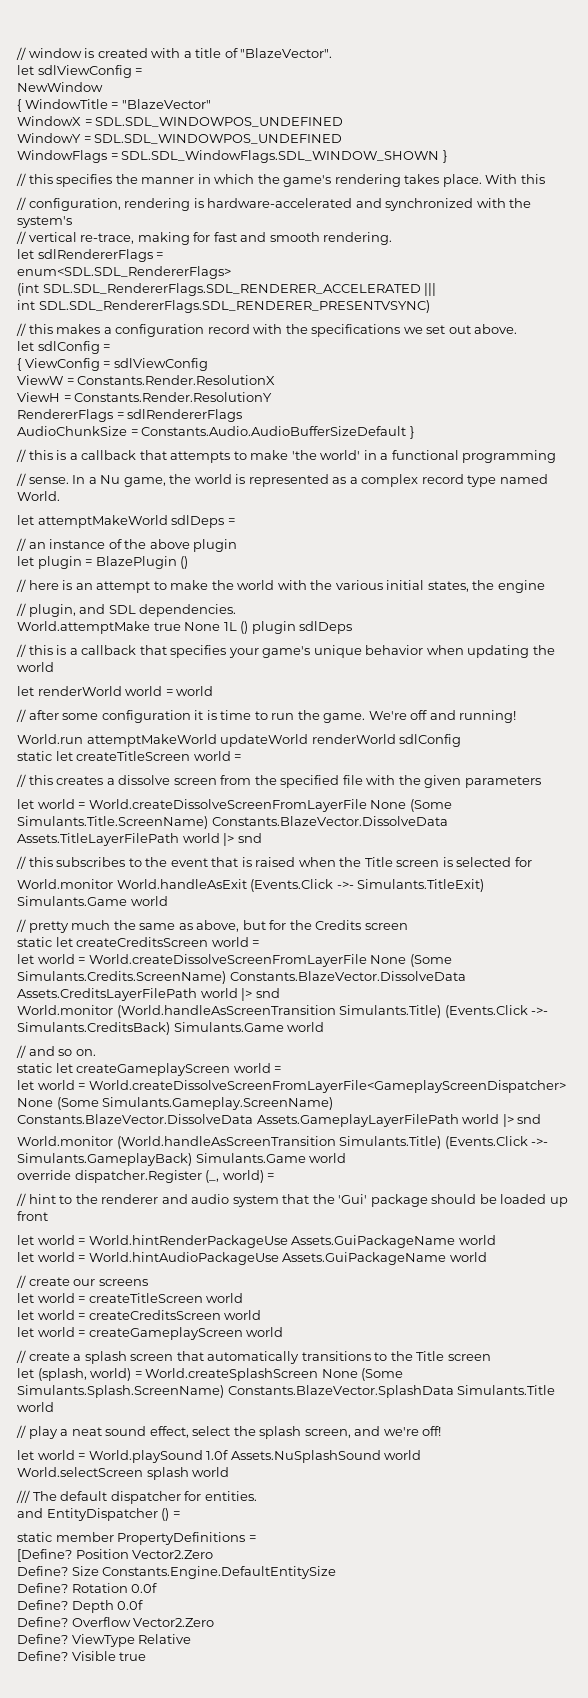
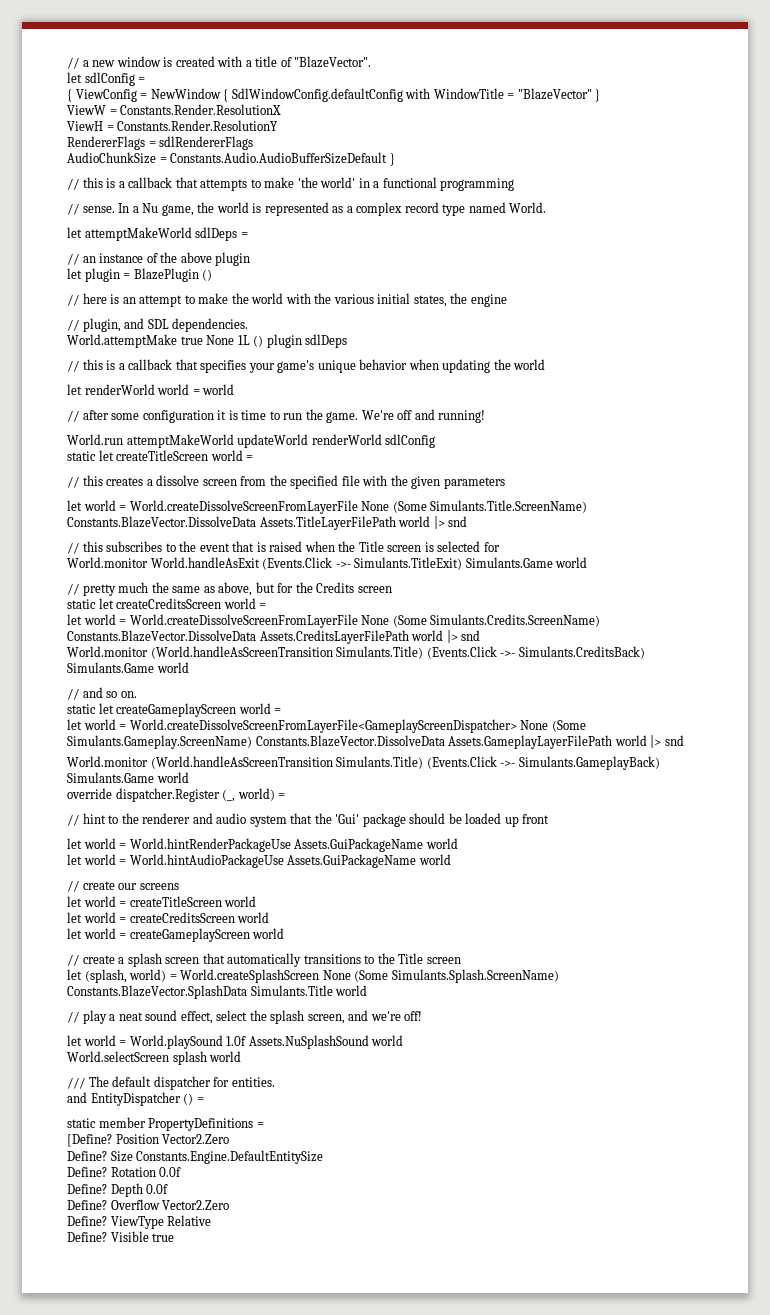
[16,47,26,60] // -> [67,57,116,69] // a new
[17,65,143,78] [17,82,103,92] [17,99,211,112] [17,116,344,127] [17,133,343,144] [17,150,447,163] [16,173,545,187] [16,197,532,211] [17,216,72,228] [16,231,393,245] [17,249,164,262] [17,266,231,279] [17,283,437,296] [17,300,430,313] [16,323,518,337] // let sdlViewConfig = // NewWindow // { WindowTitle = "BlazeVector" // WindowX = SDL.SDL_WINDOWPOS_UNDEFINED // WindowY = SDL.SDL_WINDOWPOS_UNDEFINED // WindowFlags = SDL.SDL_WindowFlags.SDL_WINDOW_SHOWN } // // this specifies the manner in which the game's rendering takes place. With this // // configuration, rendering is hardware-accelerated and synchronized with the system's // // vertical re-trace, making for fast and smooth rendering. // let sdlRendererFlags = // enum<SDL.SDL_RendererFlags> // (int SDL.SDL_RendererFlags.SDL_RENDERER_ACCELERATED ||| // int SDL.SDL_RendererFlags.SDL_RENDERER_PRESENTVSYNC) // // this makes a configuration record with the specifications we set out above. -> (372, 62) none
[113,358,208,371] sdlViewConfig -> [150,88,601,102] NewWindow { SdlWindowConfig.defaultConfig with WindowTitle = "BlazeVector" }

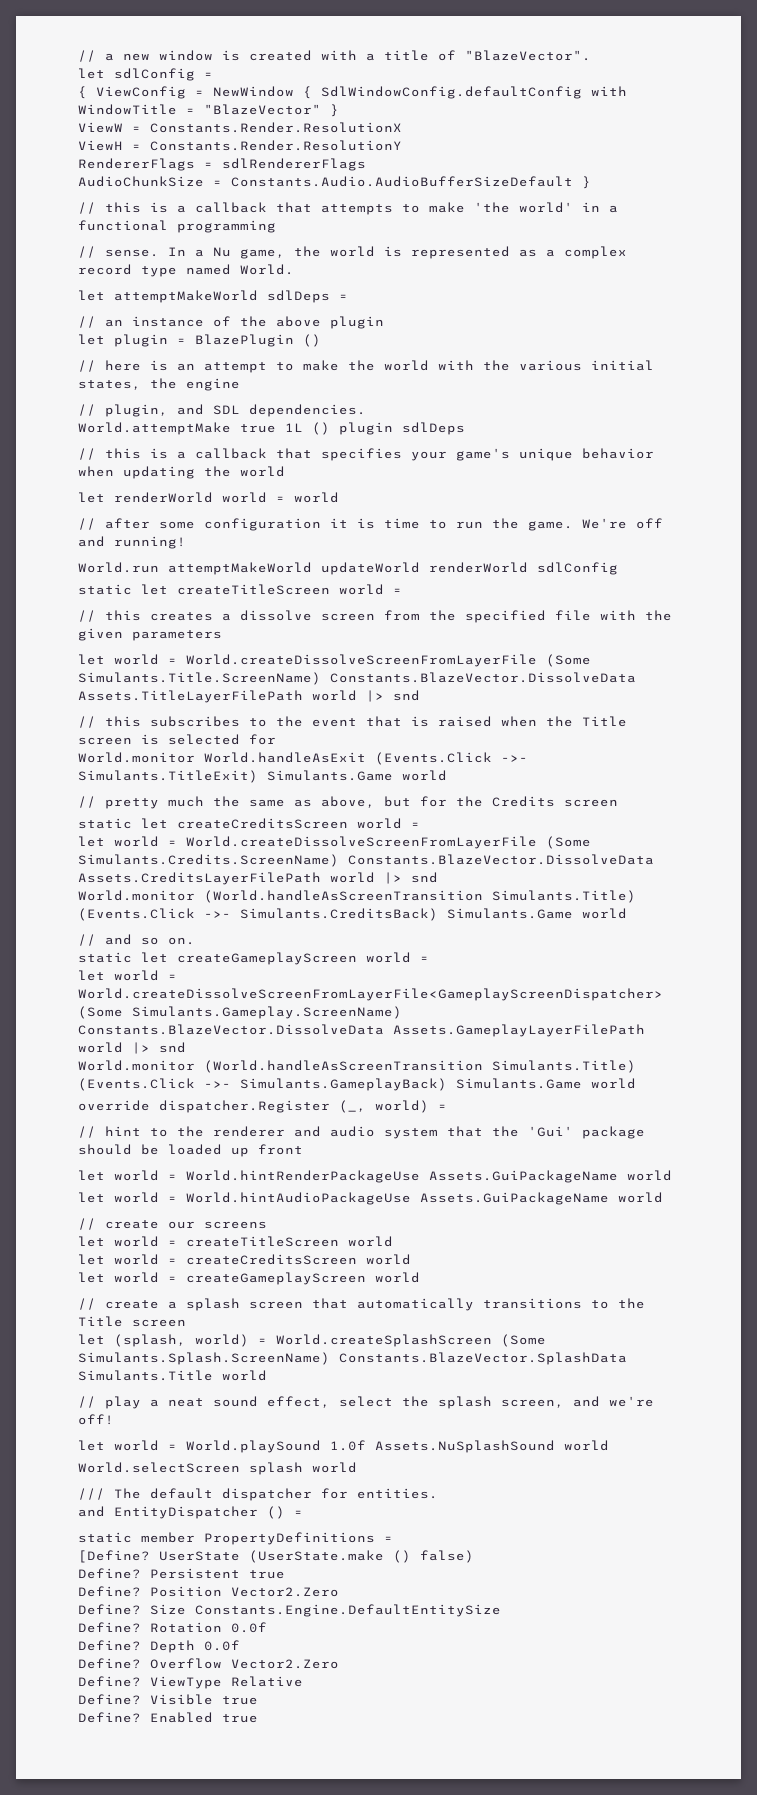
[180,335,235,345] true None -> [240,424,276,433] true
[129,500,390,514] World.createDissolveScreenFromLayerFile None -> [186,654,537,667] World.createDissolveScreenFromLayerFile
[129,614,390,628] World.createDissolveScreenFromLayerFile None -> [186,836,537,849] World.createDissolveScreenFromLayerFile
[129,719,549,733] World.createDissolveScreenFromLayerFile<GameplayScreenDispatcher> None -> [78,988,663,1001] World.createDissolveScreenFromLayerFile<GameplayScreenDispatcher>
[180,969,351,983] World.createSplashScreen None -> [276,1334,492,1347] World.createSplashScreen
(112, 1140) none -> [159,1550,474,1563] [78,1568,285,1579] [78,1586,141,1597] UserState (UserState.make () false) // Define? Persistent true // Define?
(175, 1237) none -> [78,1712,258,1723] // Define? Enabled true

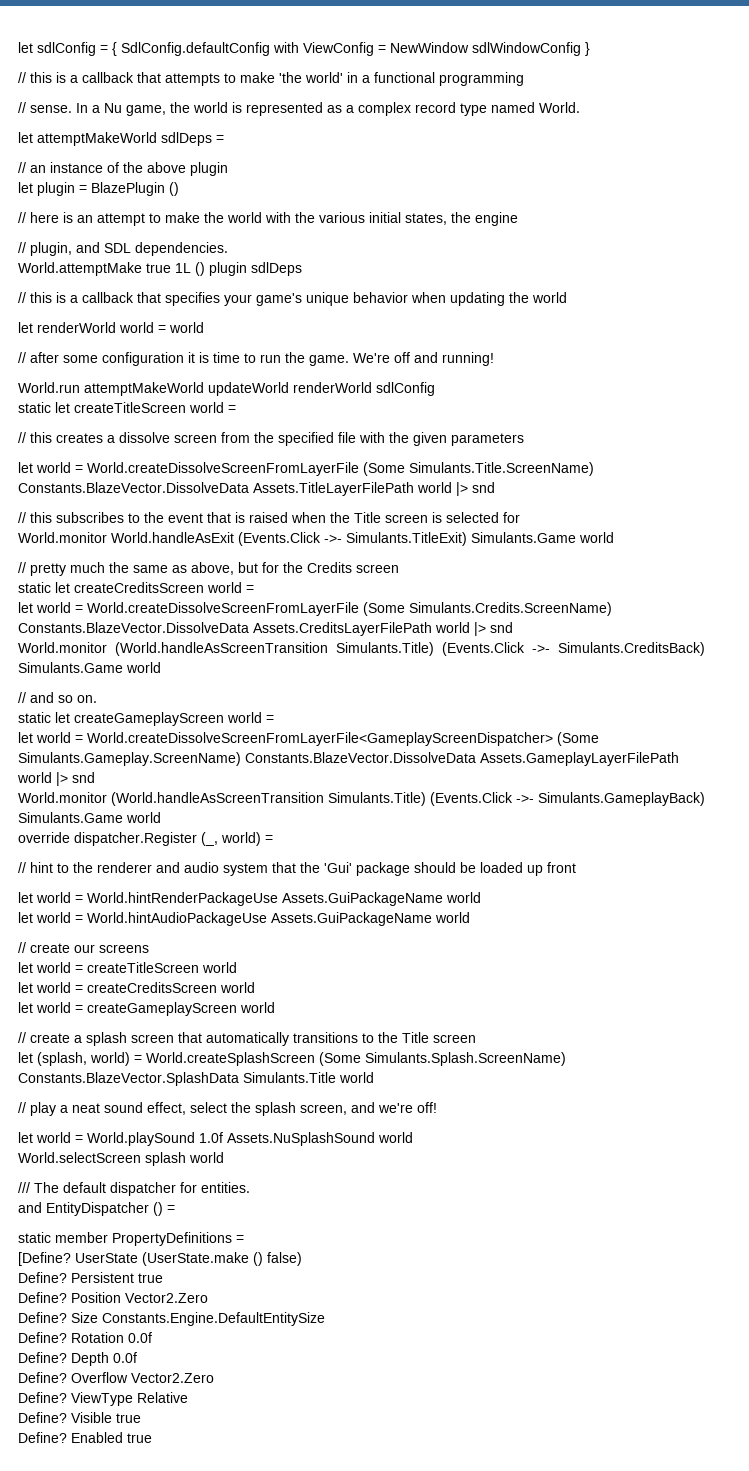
[78,50,591,62] [78,68,213,81] [78,86,627,99] [78,104,339,117] [78,122,402,133] [78,140,402,151] [78,158,366,171] [78,176,573,187] // a new window is created with a title of "BlazeVector". // let sdlConfig = // { ViewConfig = NewWindow { SdlWindowConfig.defaultConfig with WindowTitle = "BlazeVector" } // ViewW = Constants.Render.ResolutionX // ViewH = Constants.Render.ResolutionY // RendererFlags = sdlRendererFlags // AudioChunkSize = Constants.Audio.AudioBufferSizeDefault -> [18,42,581,56] let sdlConfig = { SdlConfig.defaultConfig with ViewConfig = NewWindow sdlWindowConfig

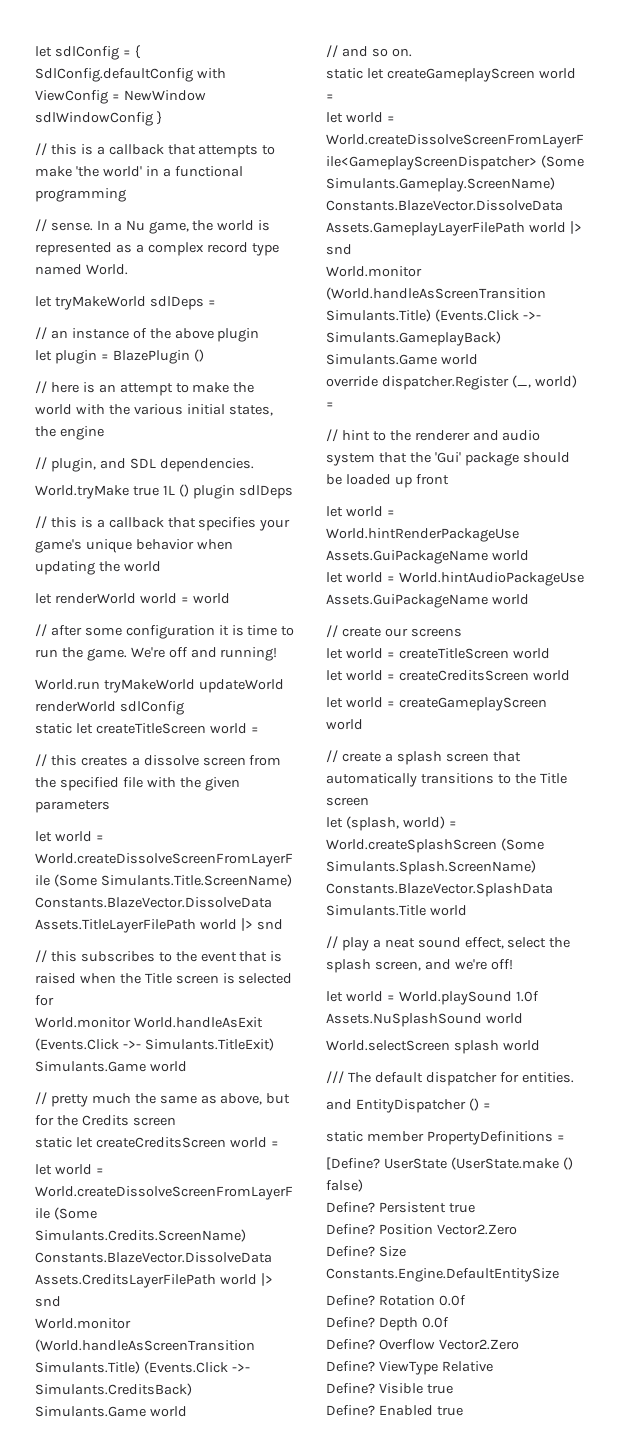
[37,132,157,146] attemptMakeWorld -> [54,296,146,310] tryMakeWorld
[18,262,142,276] World.attemptMake -> [35,485,129,499] World.tryMake
[84,382,204,396] attemptMakeWorld -> [103,679,195,693] tryMakeWorld

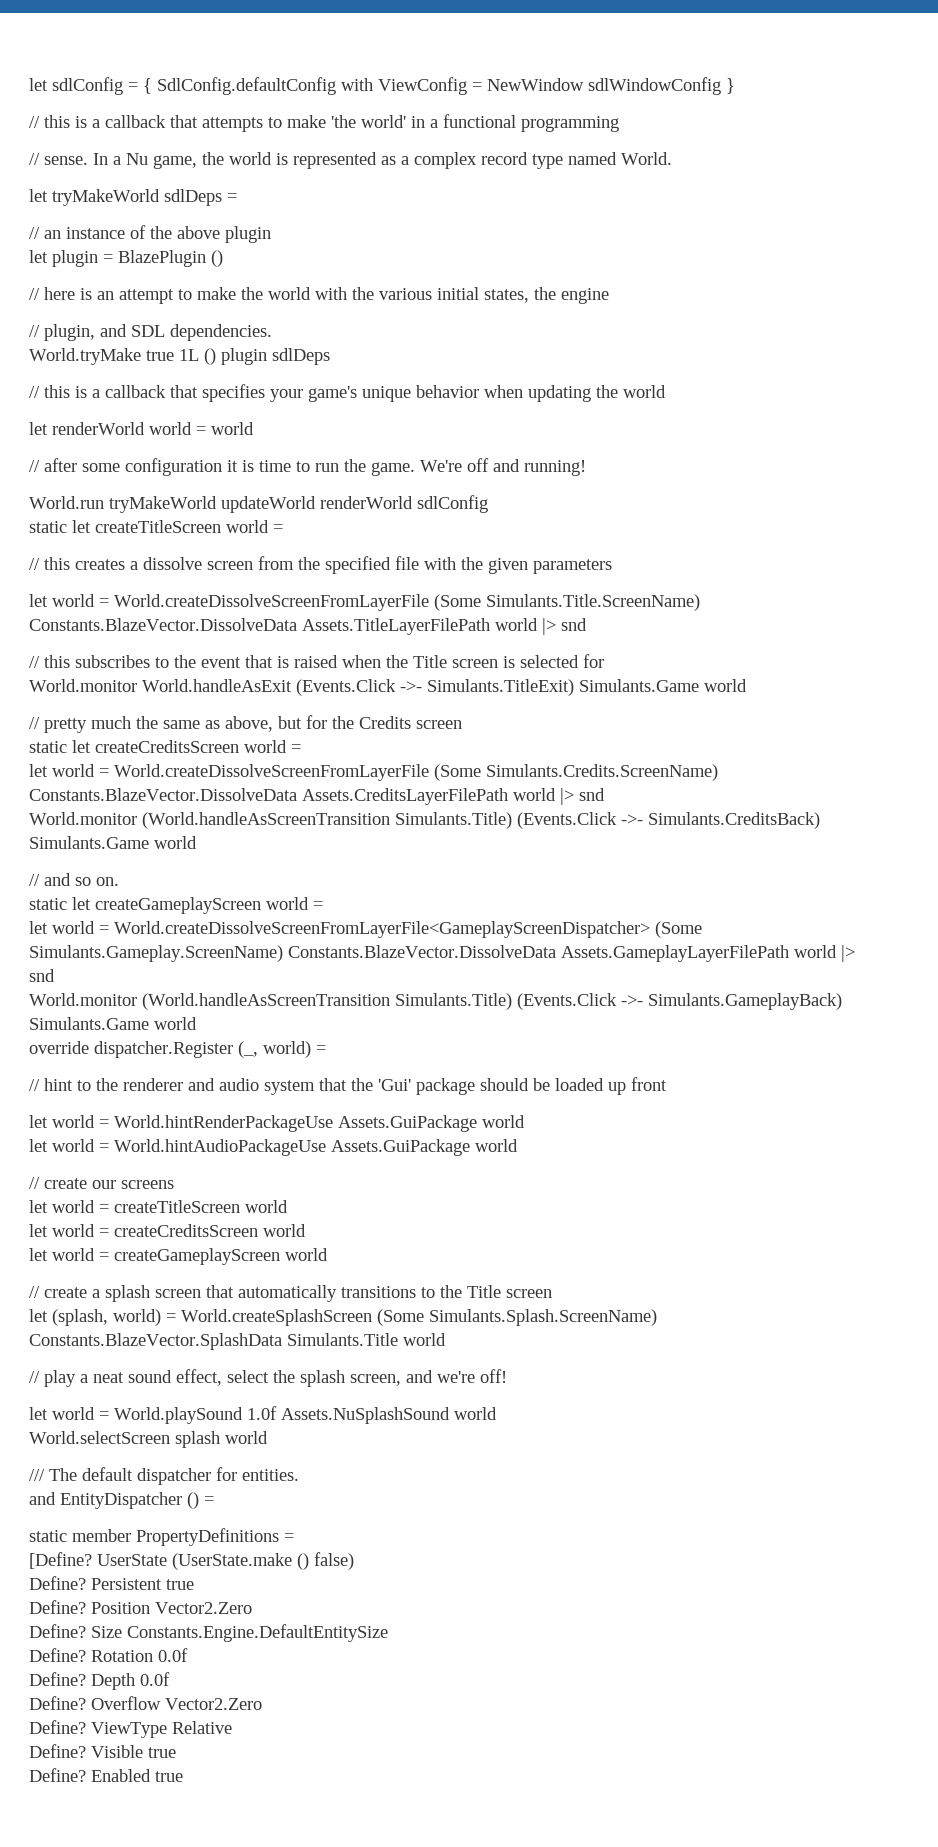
[326,550,488,564] Assets.GuiPackageName -> [338,1115,477,1132] Assets.GuiPackage
[326,594,488,608] Assets.GuiPackageName -> [331,1139,470,1156] Assets.GuiPackage

